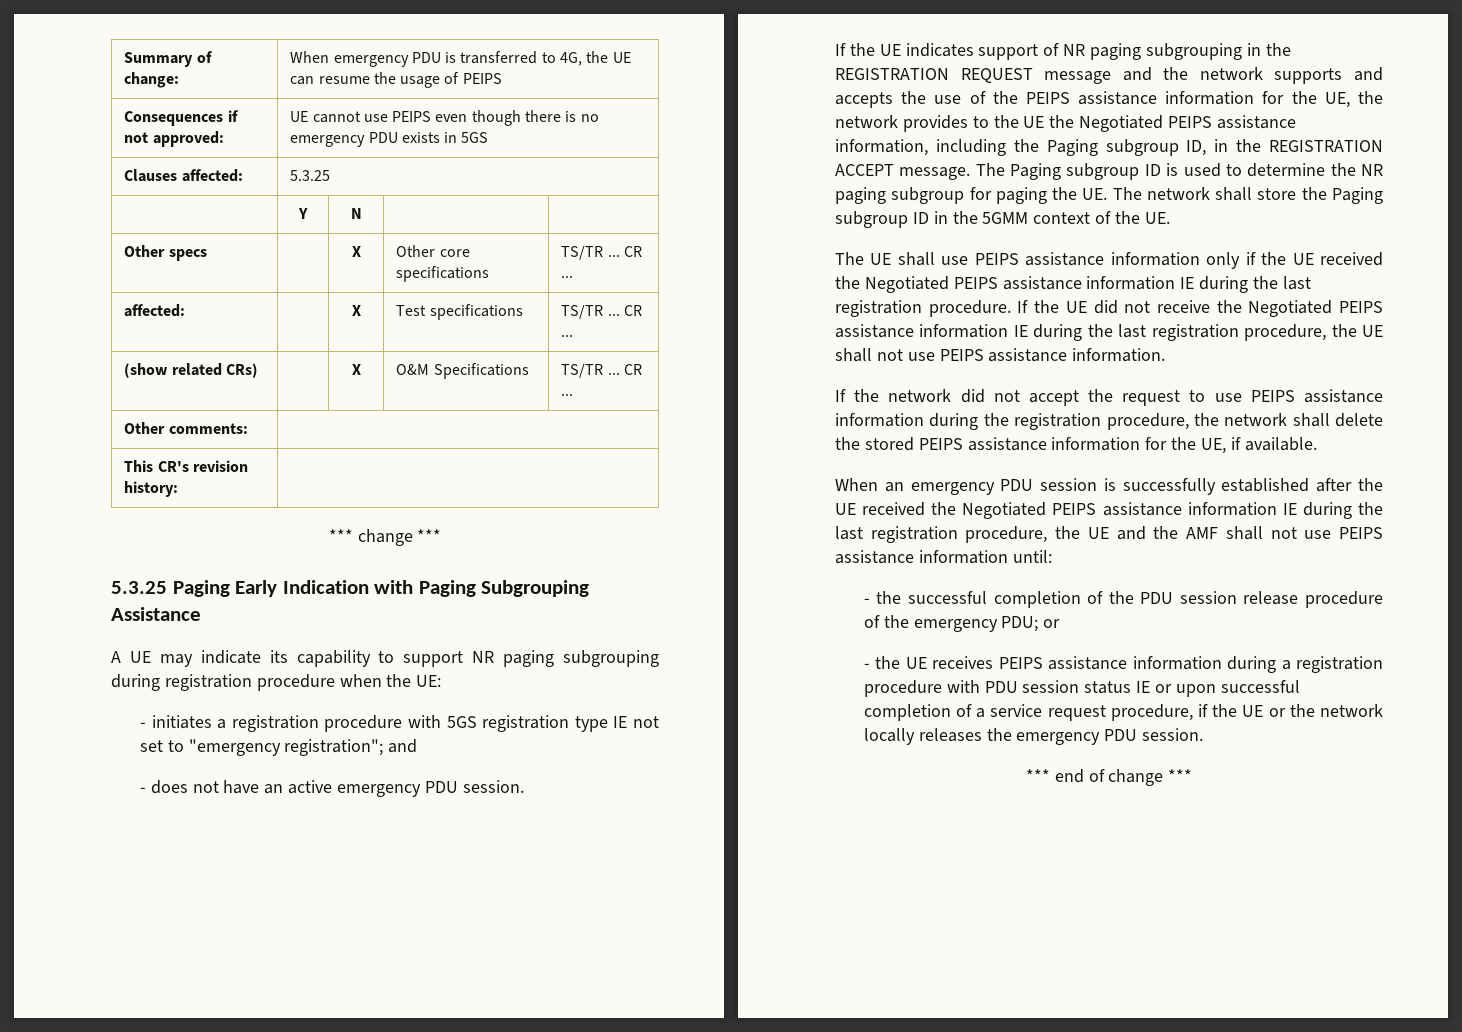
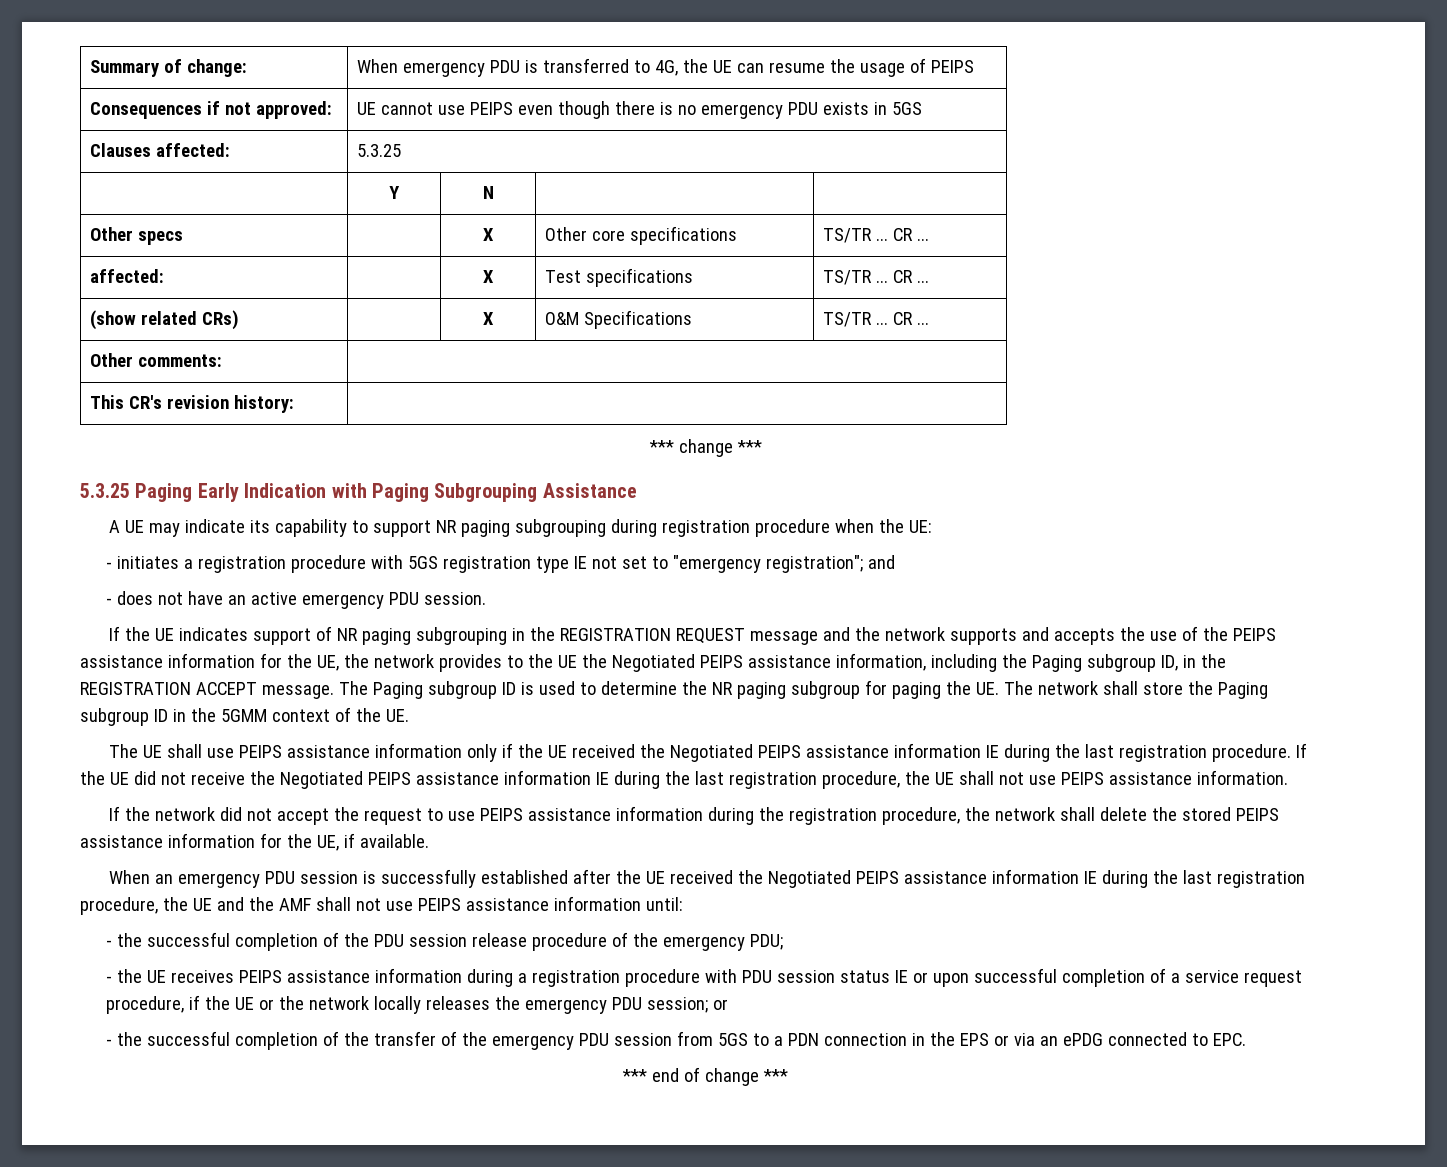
[1043,619,1061,628] or -> (784, 942) none
[1142,728,1204,741] session. -> [647,997,729,1013] [106,1031,1247,1050] session; or // - the successful completion of the transfer of the emergency PDU session from 5GS to a PDN connection in the EPS or via an ePDG connected to EPC.

